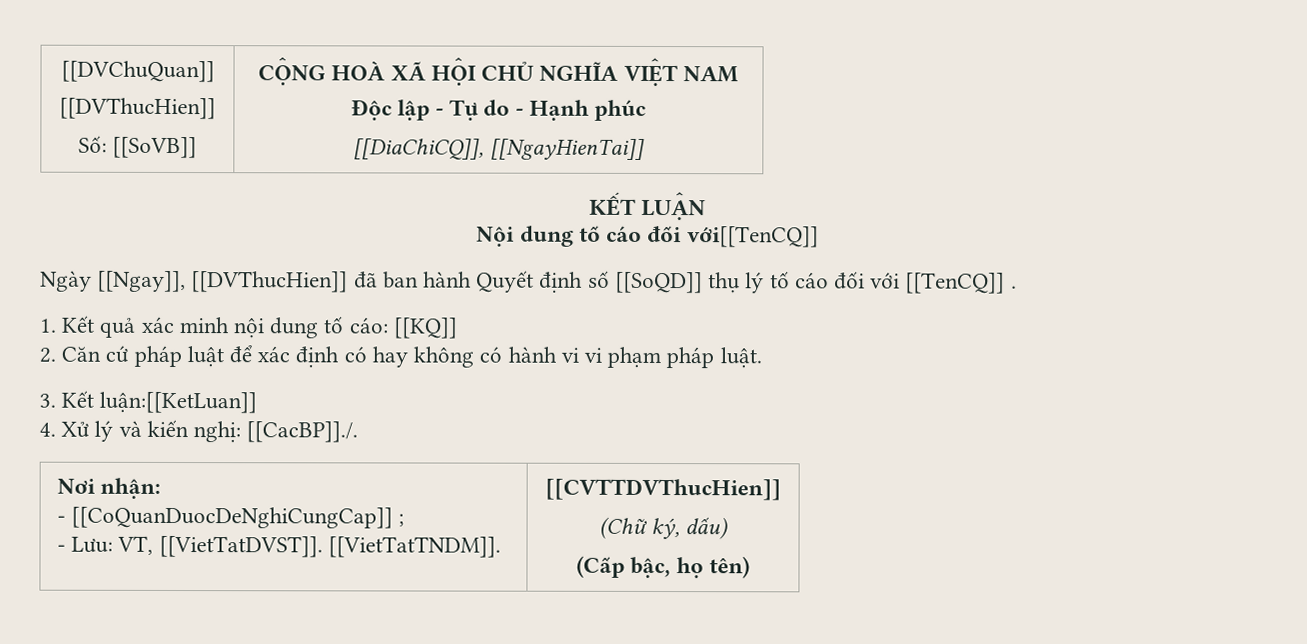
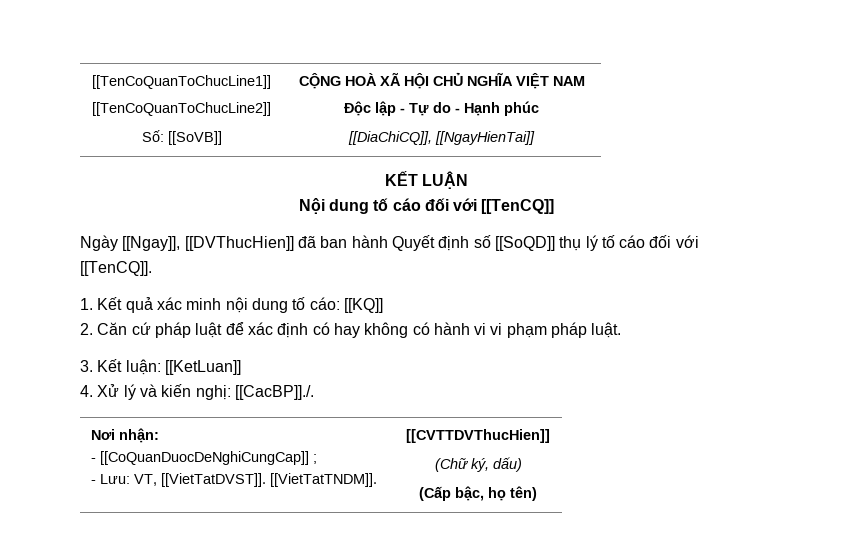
[60,60,215,83] [59,97,216,120] [[DVChuQuan]] // [[DVThucHien]] -> [92,75,271,89] [92,102,271,116] [[TenCoQuanToChucLine1]] // [[TenCoQuanToChucLine2]]
[686,226,819,248] với[[TenCQ]] -> [453,198,555,214] với [[TenCQ]]
[905,272,1017,294] [[TenCQ]] . -> [80,261,152,276] [[TenCQ]].
[99,391,258,414] luận:[[KetLuan]] -> [125,359,241,375] luận: [[KetLuan]]

